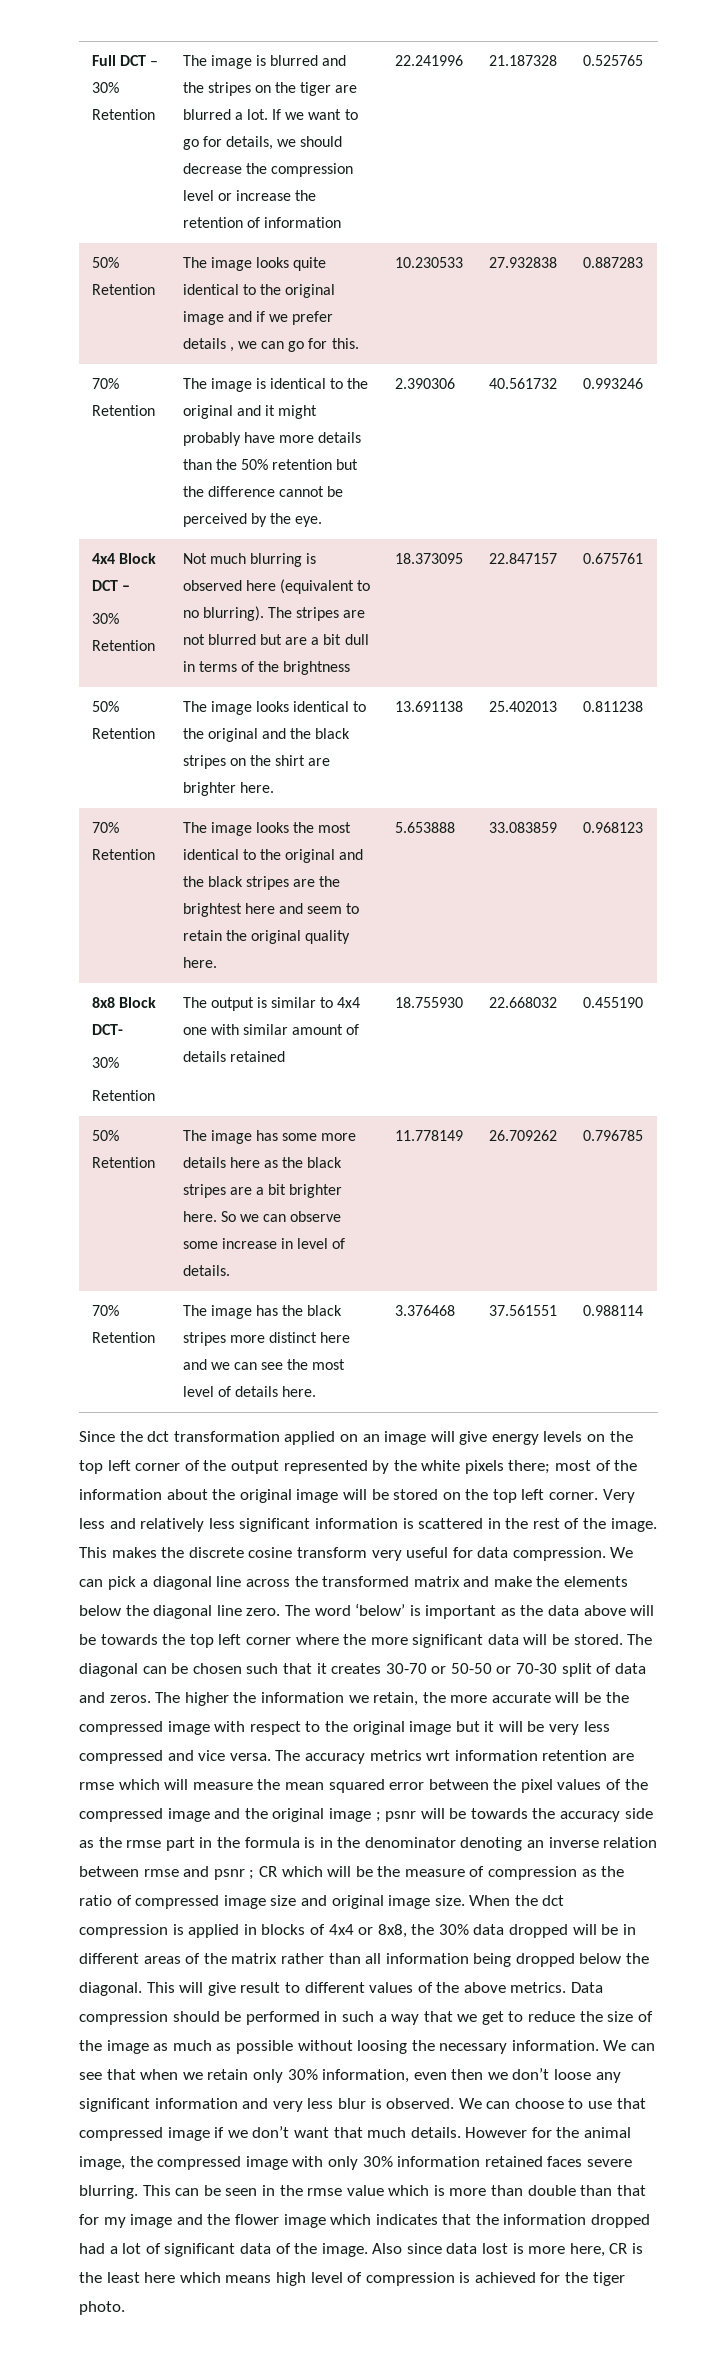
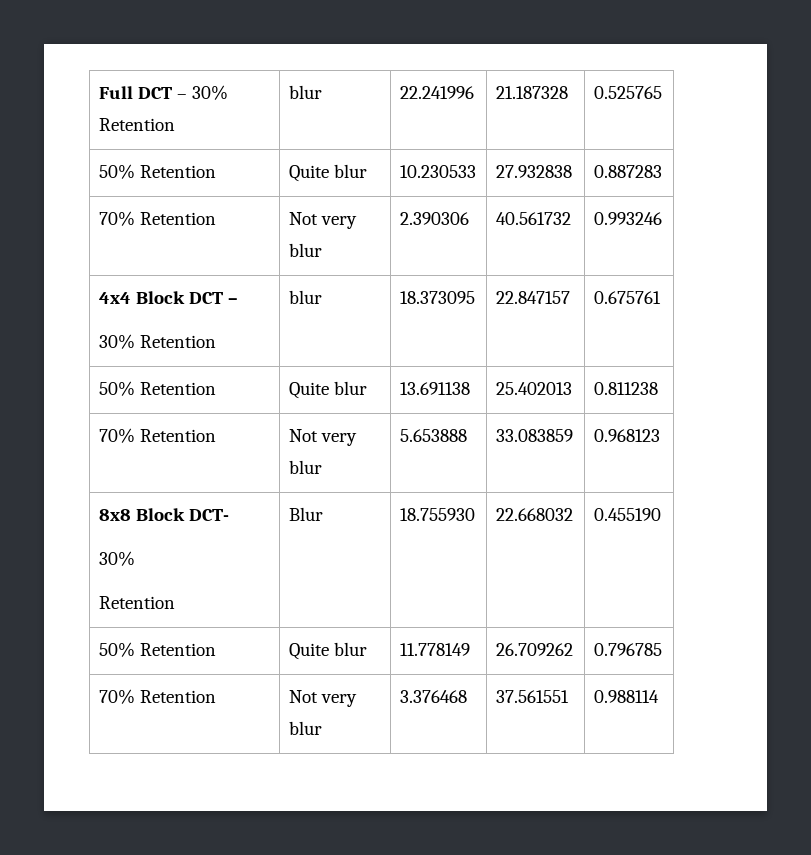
[182,55,347,69] [182,82,358,96] [182,109,358,120] [182,136,343,150] [182,163,353,177] [182,190,317,201] [182,217,341,228] The image is blurred and the stripes on the tiger are blurred a lot. If we want to go for details, we should decrease the compression level or increase the retention of information -> [288,85,322,99] blur
[182,257,327,271] [182,284,336,298] [182,311,334,325] [182,338,359,352] The image looks quite identical to the original image and if we prefer details , we can go for this. -> [288,164,367,182] Quite blur
[182,378,369,392] [182,405,318,419] [182,432,362,446] [182,459,359,470] [182,486,344,497] [182,513,323,527] The image is identical to the original and it might probably have more details than the 50% retention but the difference cannot be perceived by the eye. -> [288,212,357,229] [288,243,322,257] Not very blur
[182,553,317,567] [182,579,371,594] [182,606,366,621] [182,634,369,645] [182,661,351,675] Not much blurring is observed here (equivalent to no blurring). The stripes are not blurred but are a bit dull in terms of the brightness -> [288,290,322,304] blur
[182,701,367,715] [182,728,351,742] [182,755,331,769] [182,782,274,796] The image looks identical to the original and the black stripes on the shirt are brighter here. -> [288,381,367,399] Quite blur
[182,822,352,836] [182,849,364,863] [182,876,341,890] [182,903,360,917] [182,930,351,944] [182,957,217,968] The image looks the most identical to the original and the black stripes are the brightest here and seem to retain the original quality here. -> [288,429,357,446] [288,460,322,474] Not very blur
[182,997,361,1011] [182,1024,360,1035] [182,1051,285,1062] The output is similar to 4x4 one with similar amount of details retained -> [288,507,323,521] Blur
[182,1130,357,1144] [182,1157,343,1168] [182,1184,343,1198] [182,1211,342,1222] [182,1238,346,1249] [182,1265,230,1276] The image has some more details here as the black stripes are a bit brighter here. So we can observe some increase in level of details. -> [288,642,367,660] Quite blur
[182,1305,343,1319] [182,1332,351,1346] [182,1359,346,1370] [182,1386,317,1397] [394,1305,455,1316] [488,1305,557,1316] [582,1305,643,1316] [79,1431,633,1445] [79,1460,638,1474] [79,1489,635,1503] [79,1518,657,1532] [79,1547,634,1561] [79,1576,629,1590] [79,1603,655,1619] [79,1634,653,1648] [79,1663,646,1677] [79,1692,629,1706] [79,1721,610,1735] [79,1750,634,1764] [79,1779,648,1793] [79,1808,653,1822] [79,1837,658,1851] [79,1866,625,1880] [79,1895,565,1909] [79,1924,636,1938] [79,1953,650,1967] [79,1982,604,1996] [79,2011,653,2025] [79,2040,656,2054] [79,2068,621,2083] [79,2098,646,2112] [79,2126,632,2141] [79,2156,632,2170] [79,2185,646,2199] [79,2214,651,2228] [79,2243,644,2257] [79,2272,625,2286] [79,2301,125,2315] The image has the black stripes more distinct here and we can see the most level of details here. | 3.376468 | 37.561551 | 0.988114 // Since the dct transformation applied on an image will give energy levels on the top left corner of the output represented by the white pixels there; most of the information about the original image will be stored on the top left corner. Very less and relatively less significant information is scattered in the rest of the image. This makes the discrete cosine transform very useful for data compression. We can pick a diagonal line across the transformed matrix and make the elements below the diagonal line zero. The word ‘below’ is important as the data above will be towards the top left corner where the more significant data will be stored. The diagonal can be chosen such that it creates 30-70 or 50-50 or 70-30 split of data and zeros. The higher the information we retain, the more accurate will be the compressed image with respect to the original image but it will be very less compressed and vice versa. The accuracy metrics wrt information retention are rmse which will measure the mean squared error between the pixel values of the compressed image and the original image ; psnr will be towards the accuracy side as the rmse part in the formula is in the denominator denoting an inverse relation between rmse and psnr ; CR which will be the measure of compression as the ratio of compressed image size and original image size. When the dct compression is applied in blocks of 4x4 or 8x8, the 30% data dropped will be in different areas of the matrix rather than all information being dropped below the diagonal. This will give result to different values of the above metrics. Data compression should be performed in such a way that we get to reduce the size of the image as much as possible without loosing the necessary information. We can see that when we retain only 30% information, even then we don’t loose any significant information and very less blur is observed. We can choose to use that compressed image if we don’t want that much details. However for the animal image, the compressed image with only 30% information retained faces severe blurring. This can be seen in the rmse value which is more than double than that for my image and the flower image which indicates that the information dropped had a lot of significant data of the image. Also since data lost is more here, CR is the least here which means high level of compression is achieved for the tiger photo. -> [288,690,357,707] [288,721,322,735] [399,690,467,703] [495,690,569,703] [593,690,659,703] Not very blur | 3.376468 | 37.561551 | 0.988114

